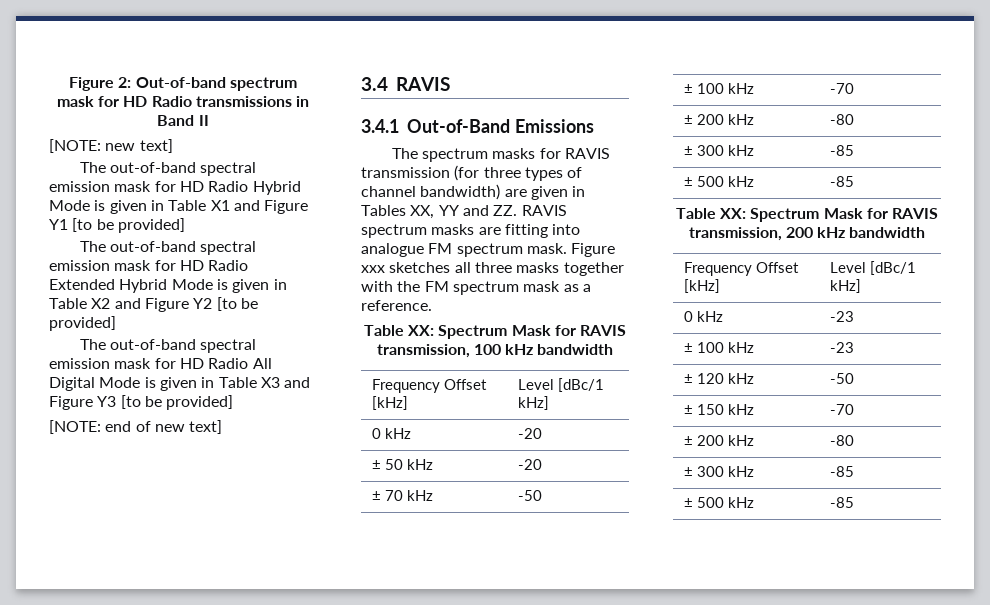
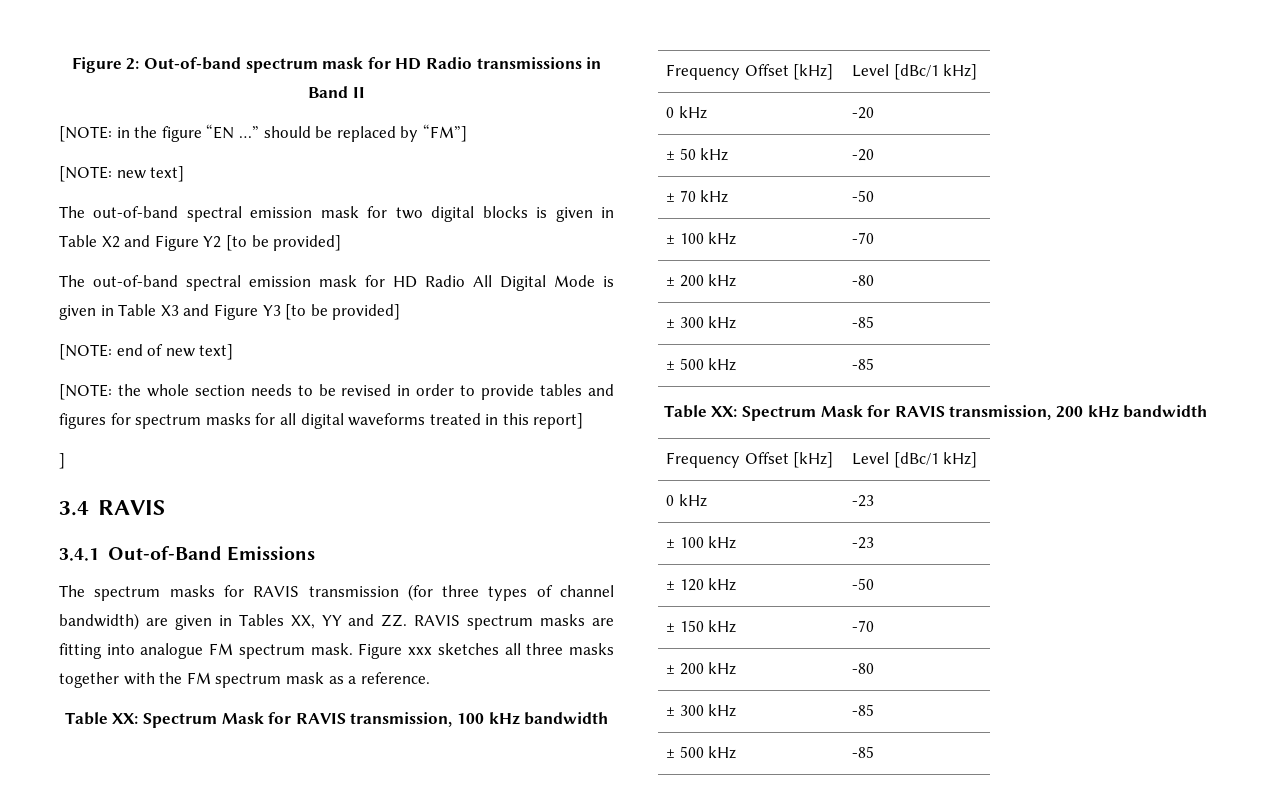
(209, 120) none -> [59,124,467,142] // [NOTE: in the figure “EN …” should be replaced by “FM”]
[179,181,301,195] [49,200,309,214] [49,218,185,233] [79,241,257,255] [49,260,249,271] [49,279,213,293] HD Radio Hybrid Mode is given in Table X1 and Figure Y1 [to be provided] // The out-of-band spectral emission mask for HD Radio Extended Hybrid Mode -> [395,206,528,222] two digital blocks
(223, 427) none -> [59,384,614,400] [59,413,584,429] [59,453,65,469] // [NOTE: the whole section needs to be revised in order to provide tables and figures for spectrum masks for all digital waveforms treated in this report] // ]

